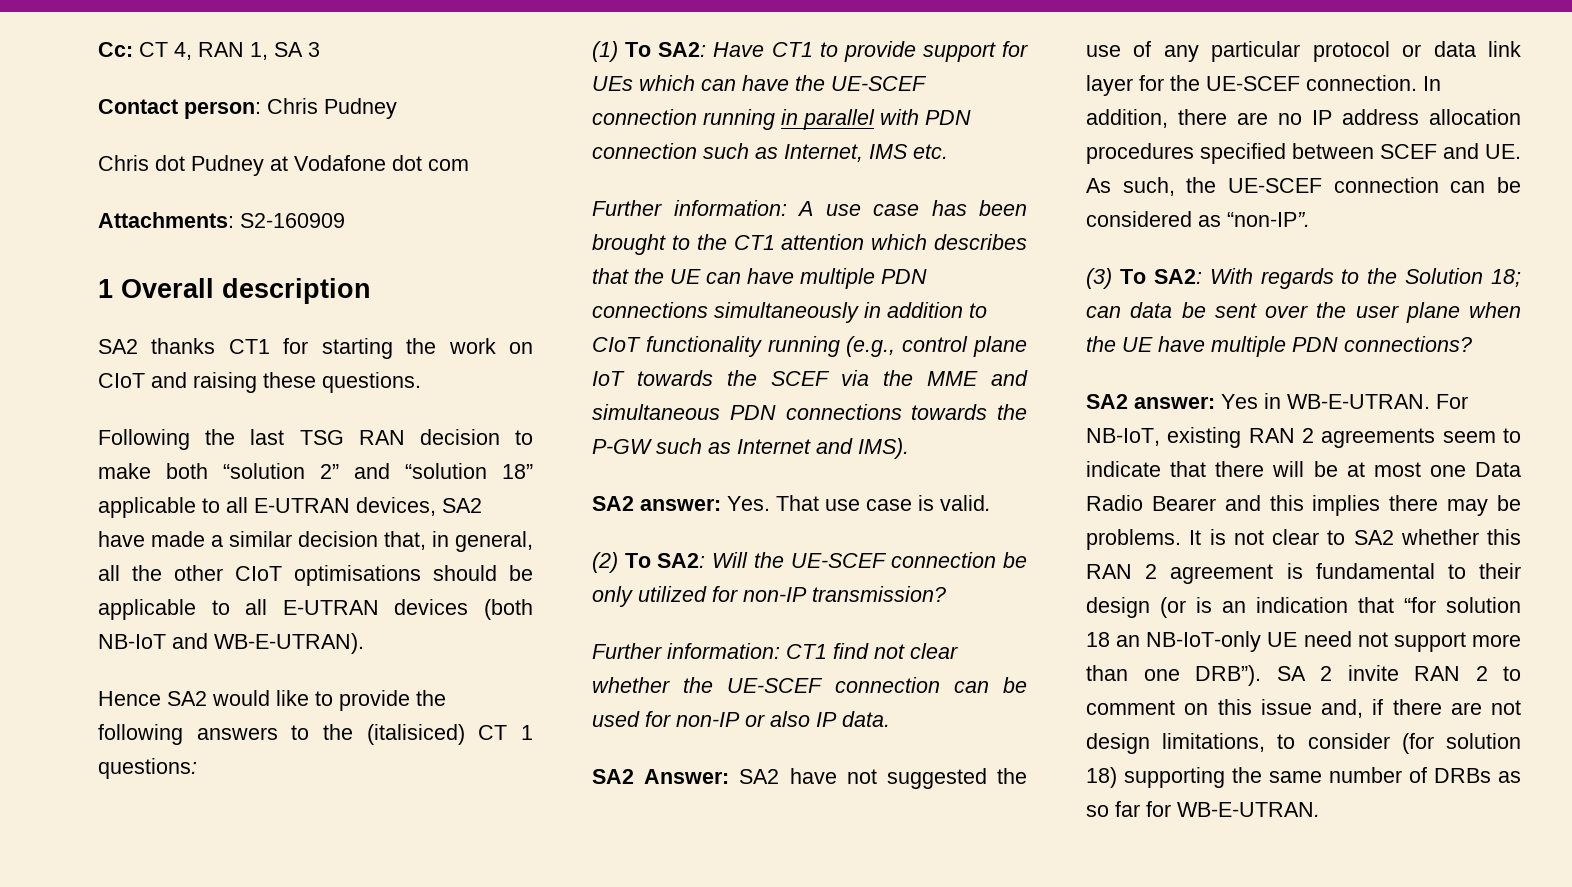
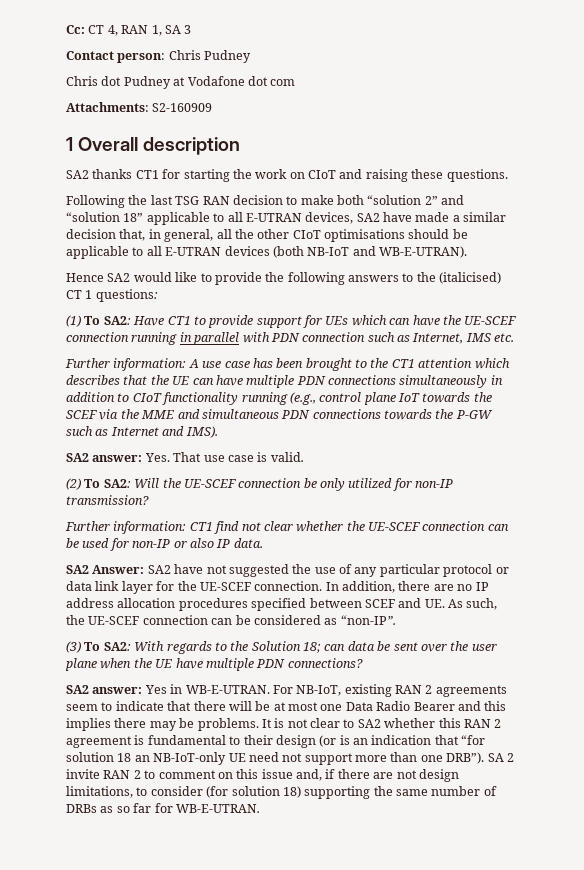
[366,724,465,745] (italisiced) -> [439,272,502,284] (italicised)

